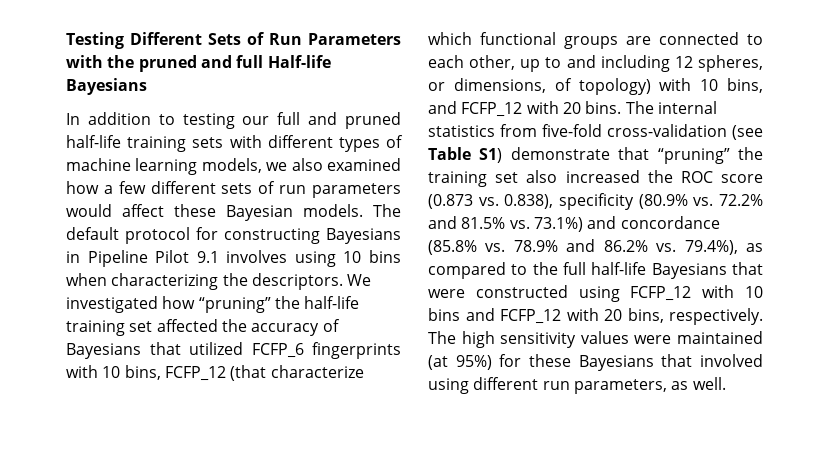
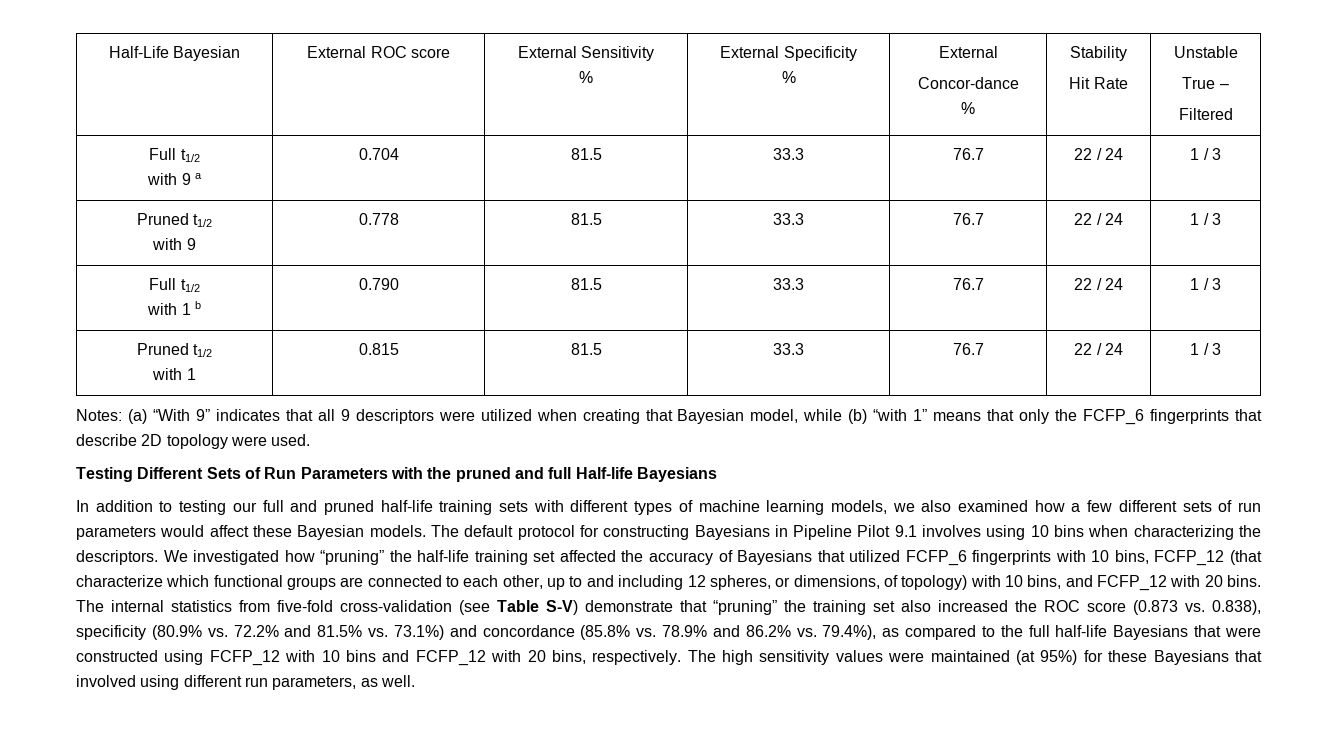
(66, 40) none -> [108,46,241,61] [307,46,450,58] [517,46,655,61] [579,71,593,83] [720,46,857,61] [781,71,796,83] [938,46,998,58] [917,77,1019,89] [961,102,975,114] [1070,46,1127,61] [1069,77,1128,89] [1173,46,1238,58] [1182,77,1229,89] [1178,108,1233,120] [149,148,200,162] [147,173,202,185] [358,148,399,160] [570,148,602,160] [773,148,804,160] [952,148,984,160] [1074,148,1123,160] [1190,148,1221,160] [136,213,213,227] [152,238,196,250] [358,213,399,225] [570,213,602,225] [773,213,804,225] [952,213,984,225] [1074,213,1123,225] [1190,213,1221,225] [149,278,200,292] [147,301,201,315] [358,278,399,290] [570,278,602,290] [773,278,804,290] [952,278,984,290] [1074,278,1123,290] [1190,278,1221,290] [136,343,213,357] [152,368,196,380] [358,343,399,355] [570,343,602,355] [773,343,804,355] [952,343,984,355] [1074,343,1123,355] [1190,343,1221,355] [76,409,1262,425] [76,434,311,449] Half-Life Bayesian | External ROC score | External Sensitivity // % | External Specificity // % | External // Concor-dance // % | Stability // Hit Rate | Unstable // True – // Filtered // Full t1/2 // with 9 a | 0.704 | 81.5 | 33.3 | 76.7 | 22 / 24 | 1 / 3 // Pruned t1/2 // with 9 | 0.778 | 81.5 | 33.3 | 76.7 | 22 / 24 | 1 / 3 // Full t1/2 // with 1 b | 0.790 | 81.5 | 33.3 | 76.7 | 22 / 24 | 1 / 3 // Pruned t1/2 // with 1 | 0.815 | 81.5 | 33.3 | 76.7 | 22 / 24 | 1 / 3 // Notes: (a) “With 9” indicates that all 9 descriptors were utilized when creating that Bayesian model, while (b) “with 1” means that only the FCFP_6 fingerprints that describe 2D topology were used. //
[479,148,503,163] S1) -> [546,600,578,615] S-V)

